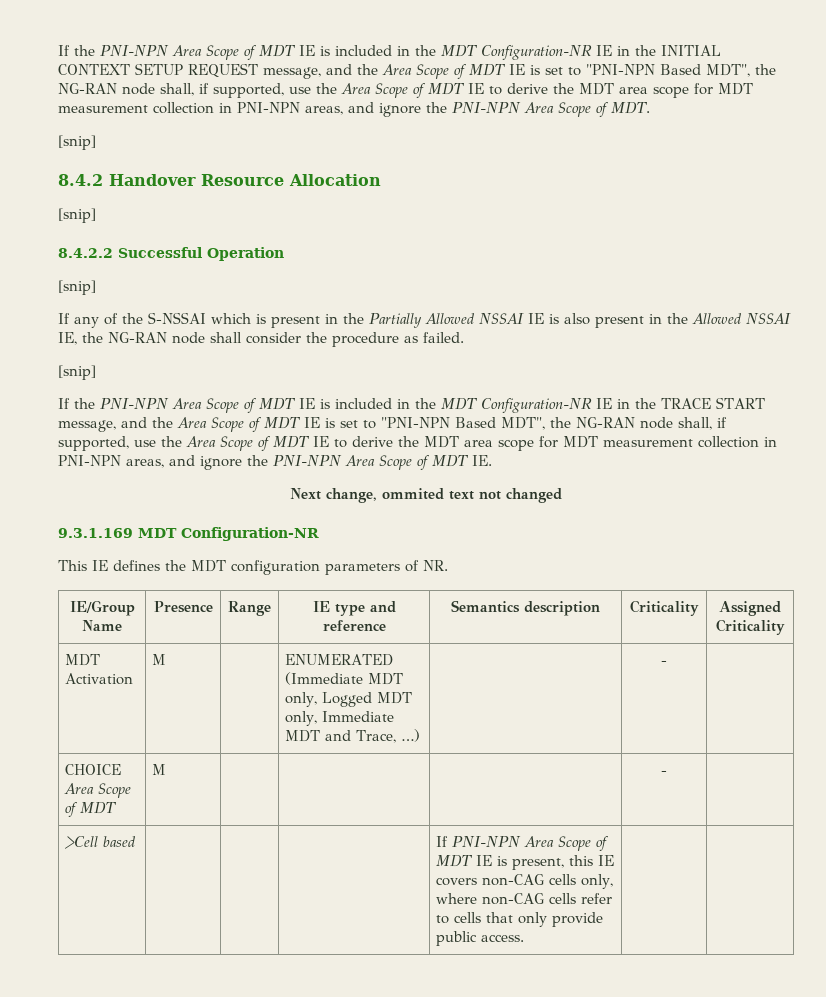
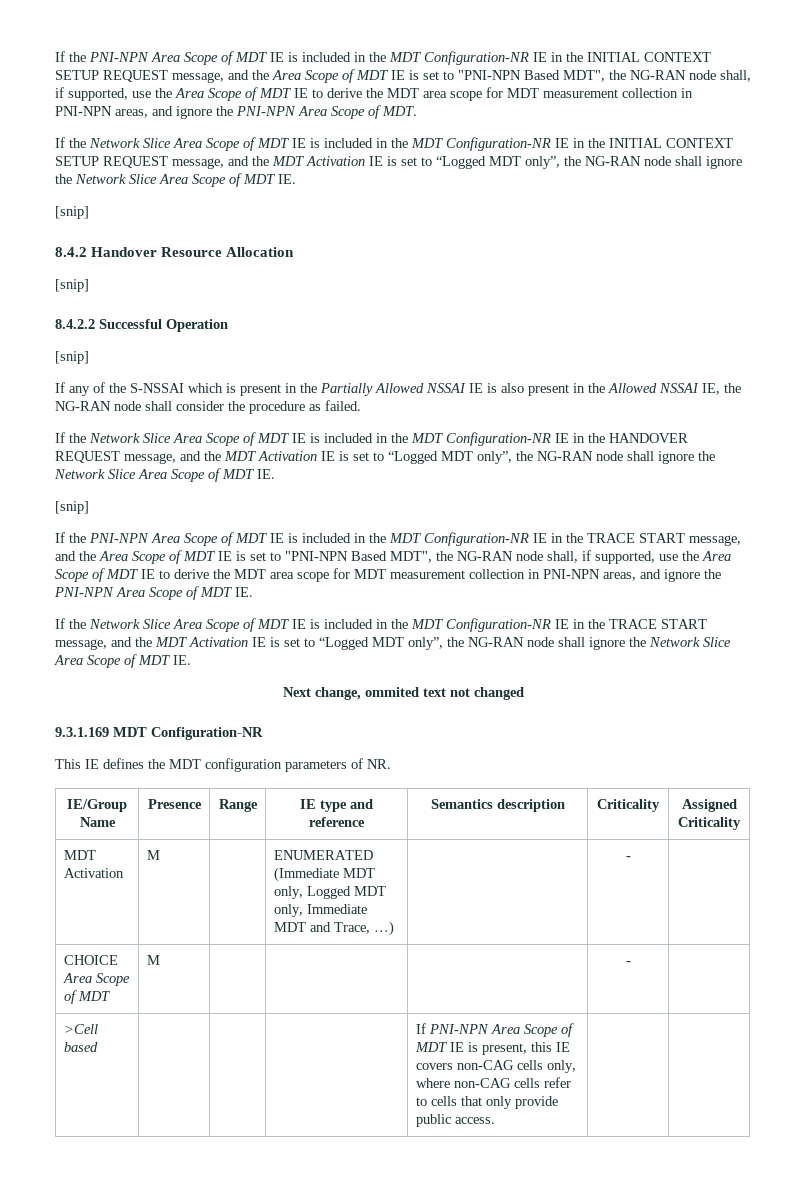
(650, 108) none -> [55,137,733,151] [55,156,742,169] [55,173,296,187] // If the Network Slice Area Scope of MDT IE is included in the MDT Configuration-NR IE in the INITIAL CONTEXT SETUP REQUEST message, and the MDT Activation IE is set to “Logged MDT only”, the NG-RAN node shall ignore the Network Slice Area Scope of MDT IE.
(464, 337) none -> [55,432,688,446] [55,451,715,464] [54,468,275,482] // If the Network Slice Area Scope of MDT IE is included in the MDT Configuration-NR IE in the HANDOVER REQUEST message, and the MDT Activation IE is set to “Logged MDT only”, the NG-RAN node shall ignore the Network Slice Area Scope of MDT IE.
(492, 460) none -> [55,618,707,632] [55,637,731,650] [54,654,191,668] // If the Network Slice Area Scope of MDT IE is included in the MDT Configuration-NR IE in the TRACE START message, and the MDT Activation IE is set to “Logged MDT only”, the NG-RAN node shall ignore the Network Slice Area Scope of MDT IE.

